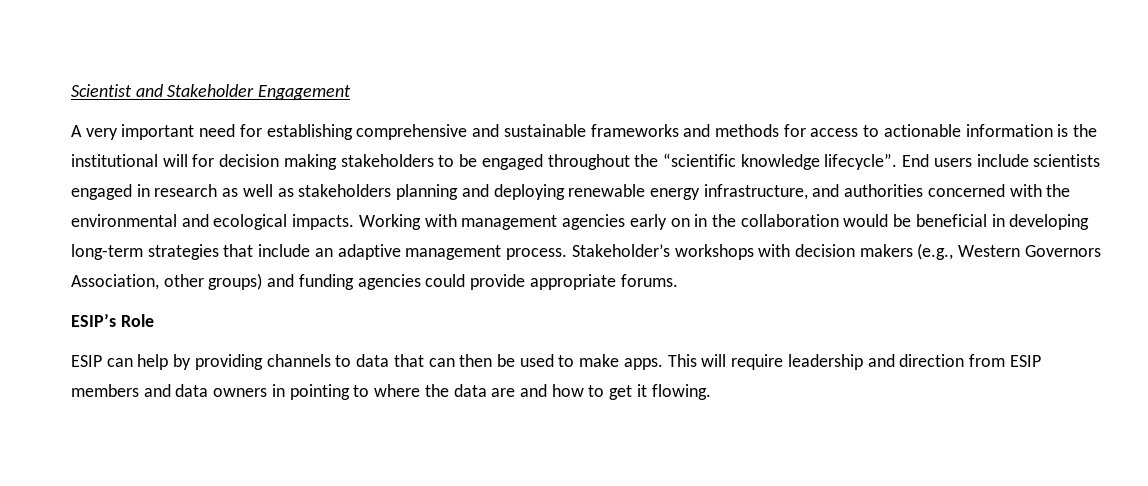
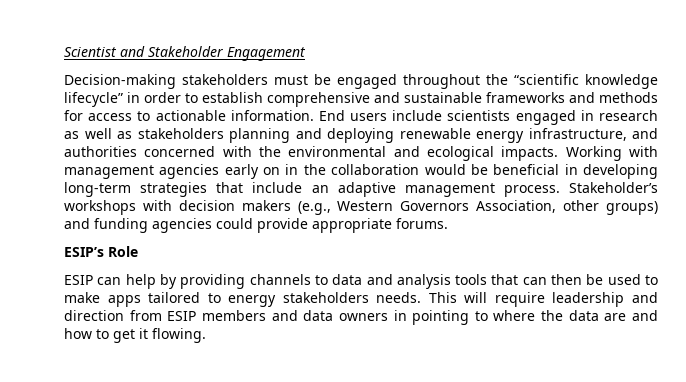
[71,124,353,140] A very important need for establishing -> [64,74,658,89] [64,92,263,107] Decision-making stakeholders must be engaged throughout the “scientific knowledge lifecycle” in order to establish
[965,124,1098,137] [71,153,898,170] information is the institutional will for decision making stakeholders to be engaged throughout the “scientific knowledge lifecycle”. -> [230,110,314,121] information.
(390, 360) none -> [366,274,488,289] and analysis tools
[623,358,663,370] apps. -> [107,292,422,307] apps tailored to energy stakeholders needs.

